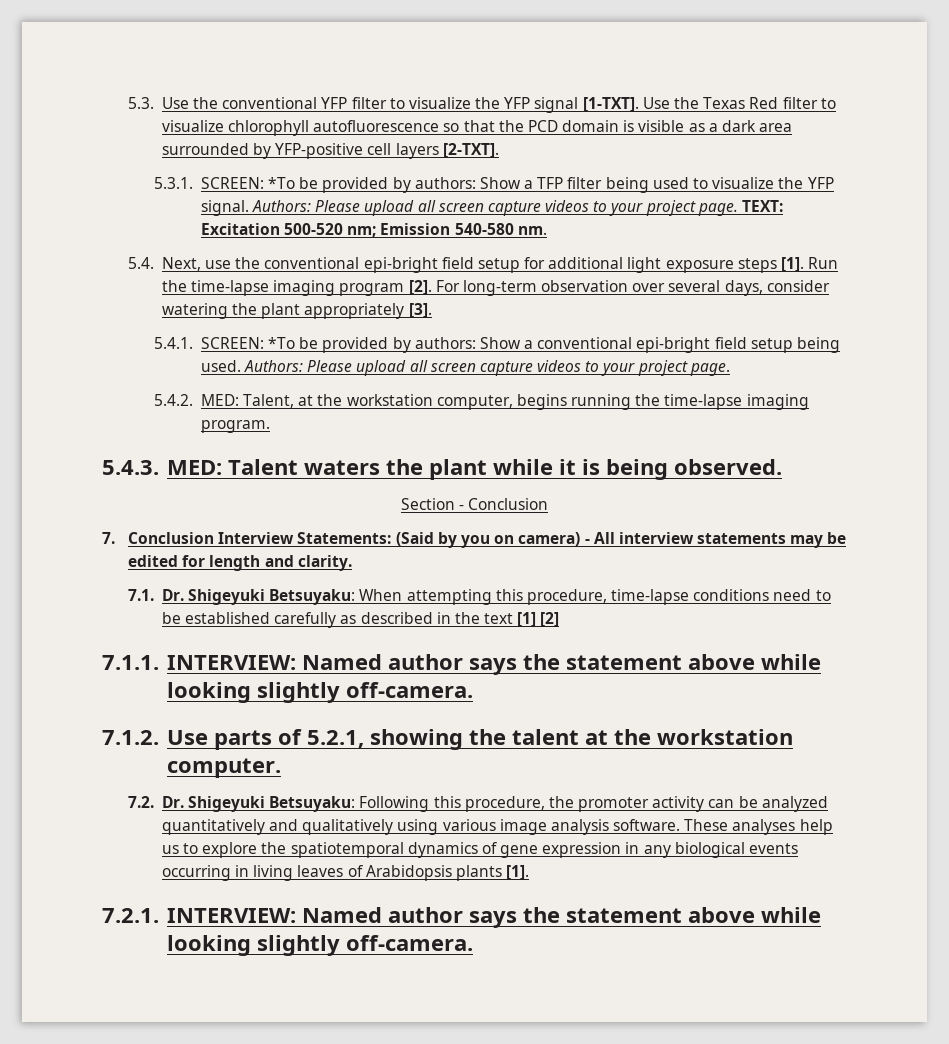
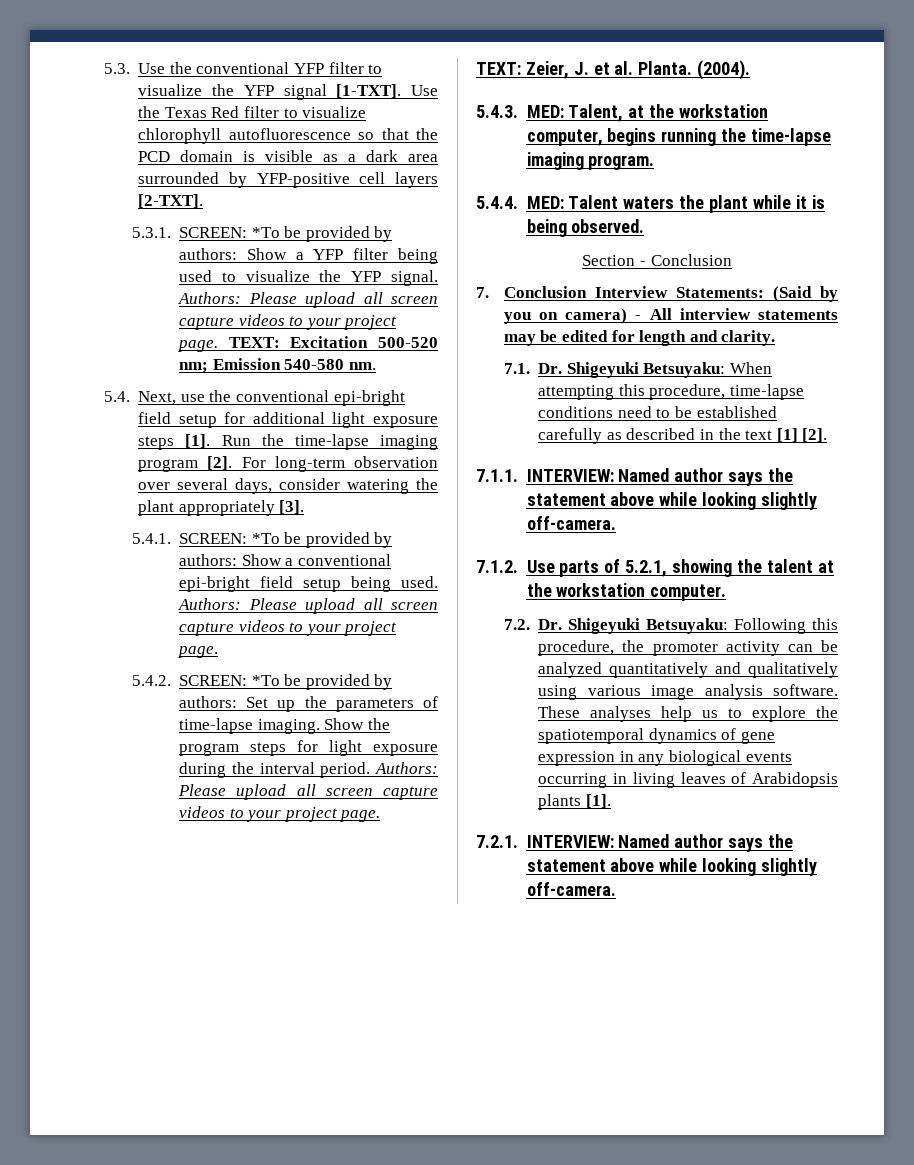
[537,177,564,189] TFP -> [313,249,344,260] YFP
(194, 400) none -> [179,674,393,690] [179,696,439,712] [179,718,390,734] [179,740,438,756] [179,762,438,778] [178,784,438,800] [179,806,381,822] [476,60,751,80] [476,105,518,118] SCREEN: *To be provided by authors: Set up the parameters of time-lapse imaging. Show the program steps for light exposure during the interval period. Authors: Please upload all screen capture videos to your project page. // TEXT: Zeier, J. et al. Planta. (2004). // 5.4.3.
[102,460,159,475] 5.4.3. -> [476,196,518,209] 5.4.4.
[540,612,560,627] [2] -> [802,428,828,442] [2].

